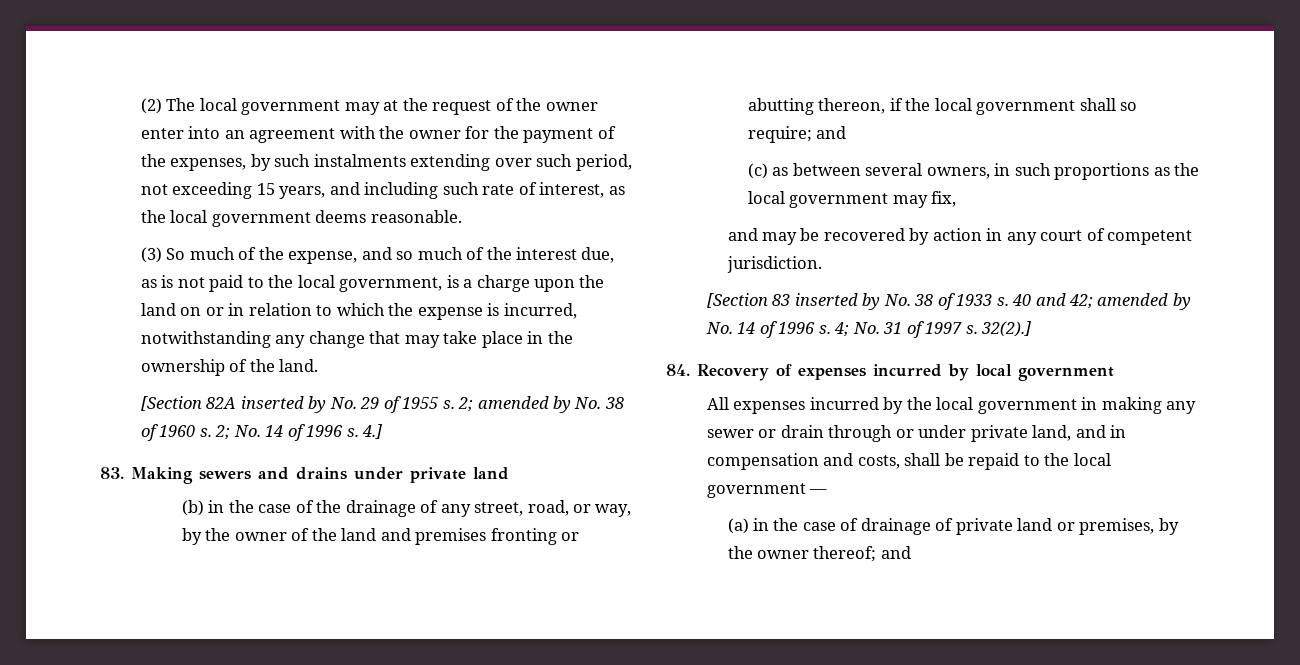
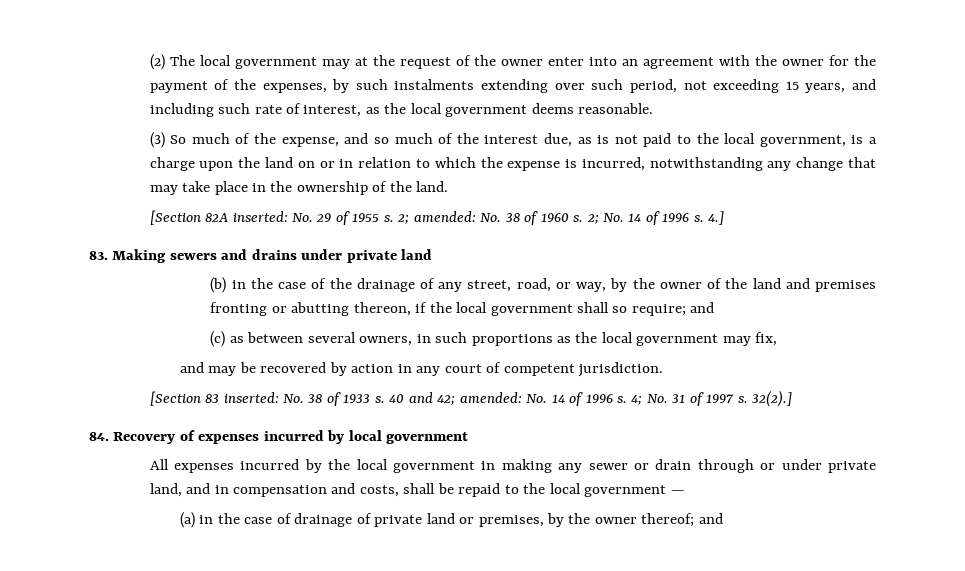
[240,396,327,413] inserted by -> [232,211,288,222] inserted:
[477,396,572,413] amended by -> [413,211,476,222] amended:
[794,293,881,310] inserted by -> [223,392,279,403] inserted:
[1097,293,1191,310] amended by -> [459,392,522,403] amended:

